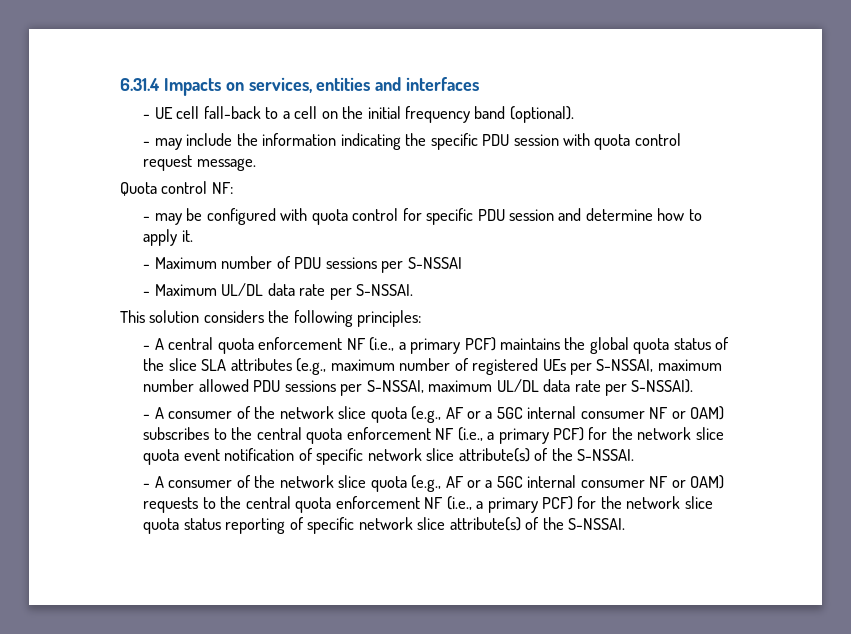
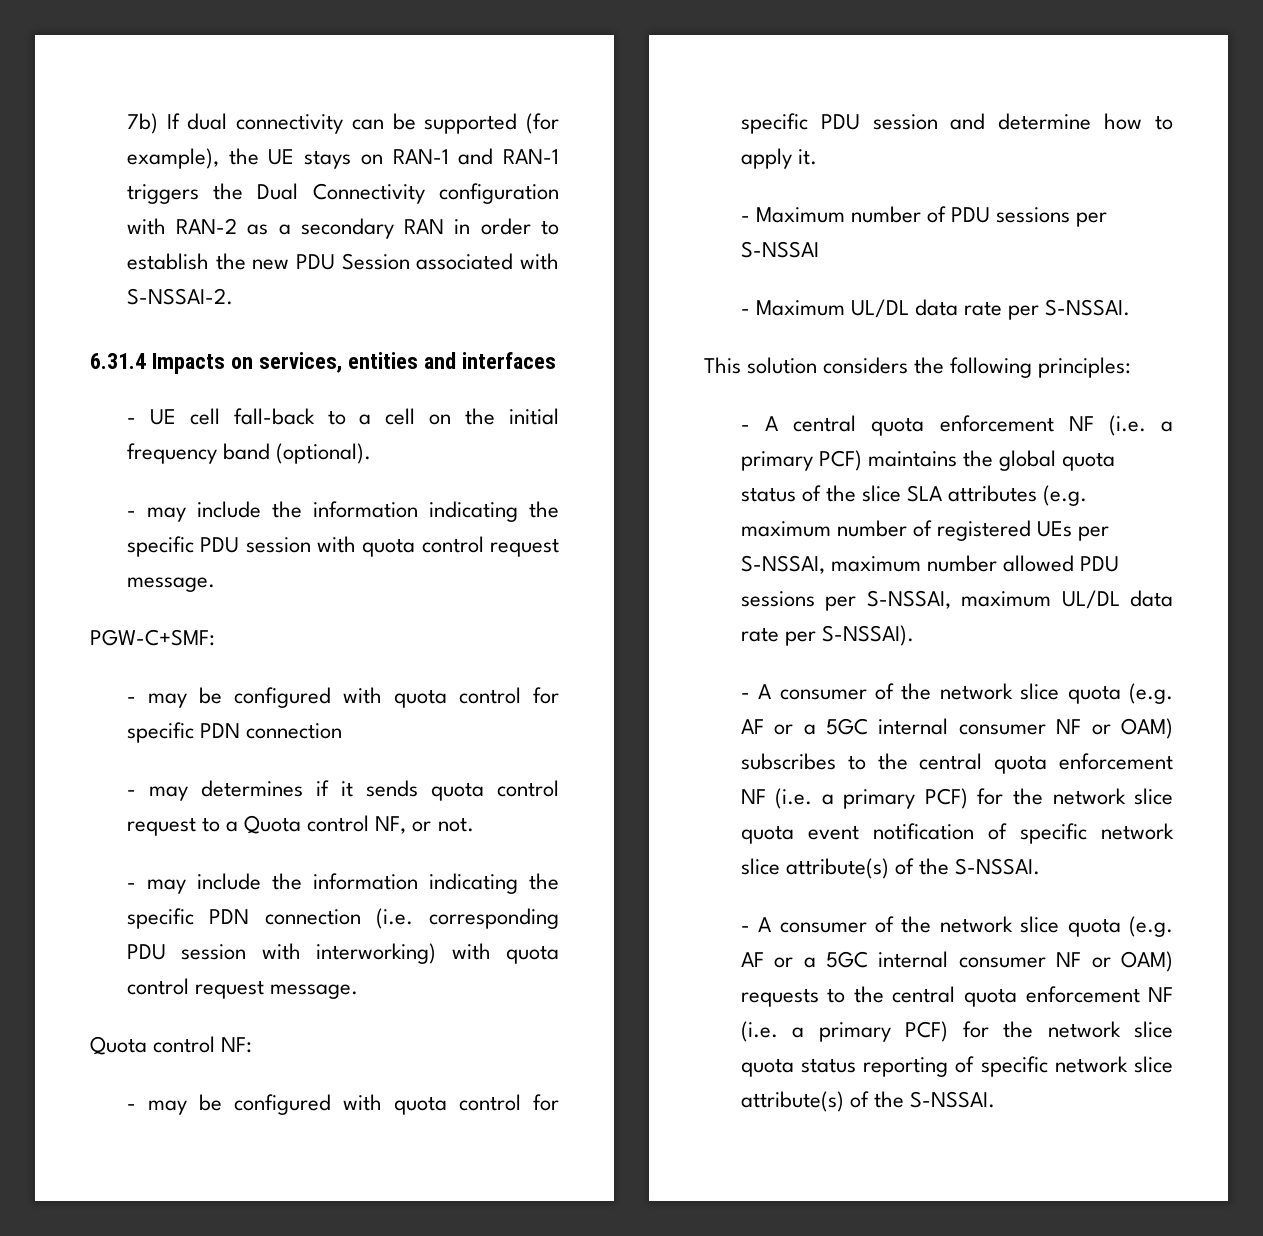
(120, 84) none -> [126,113,559,134] [126,148,559,169] [126,183,559,204] [126,218,559,239] [126,253,559,270] [126,288,233,305] 7b) If dual connectivity can be supported (for example), the UE stays on RAN-1 and RAN-1 triggers the Dual Connectivity configuration with RAN-2 as a secondary RAN in order to establish the new PDU Session associated with S-NSSAI-2. //
(256, 164) none -> [90,629,215,646] [126,687,559,708] [126,722,343,743] [126,780,559,801] [126,815,474,836] [126,873,559,894] [126,908,559,929] [126,943,559,964] [126,978,359,999] // PGW-C+SMF: // - may be configured with quota control for specific PDN connection // - may determines if it sends quota control request to a Quota control NF, or not. // - may include the information indicating the specific PDN connection (i.e. corresponding PDU session with interworking) with quota control request message.
[369,337,395,351] (i.e., -> [1108,415,1146,436] (i.e.
[296,358,327,375] (e.g., -> [1043,485,1088,506] (e.g.
[411,406,442,423] (e.g., -> [1129,683,1173,704] (e.g.
[457,427,483,441] (i.e., -> [775,788,813,809] (i.e.
[411,475,442,492] (e.g., -> [1129,916,1173,937] (e.g.
[446,496,472,510] (i.e., -> [740,1021,778,1042] (i.e.

